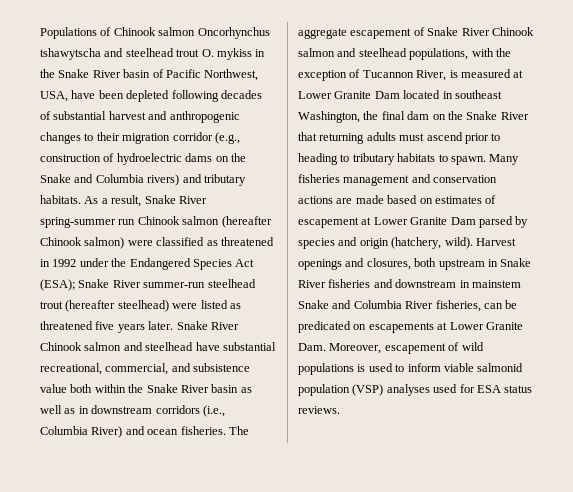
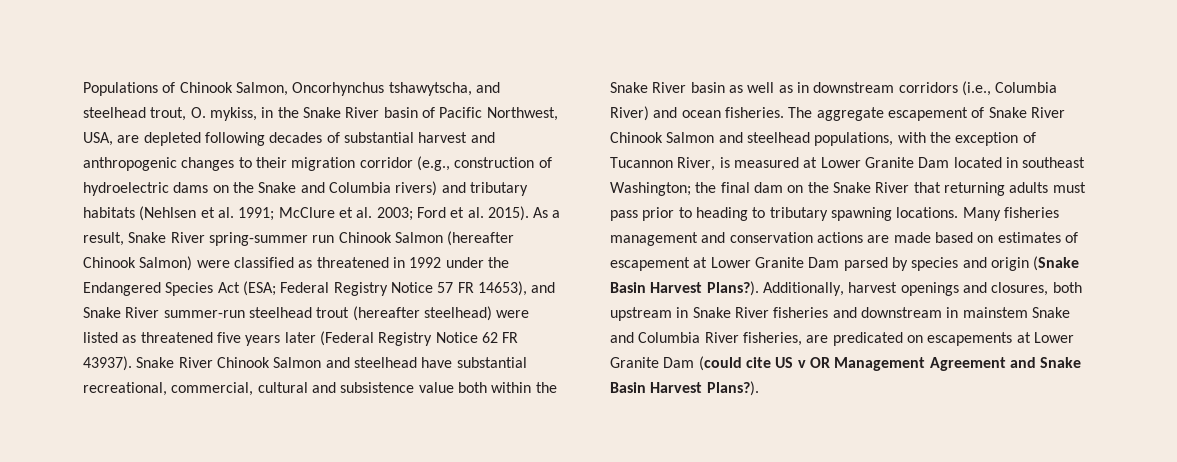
[158,27,270,39] [40,48,252,60] salmon Oncorhynchus tshawytscha and steelhead trout O. mykiss -> [235,82,500,96] [83,107,257,121] Salmon, Oncorhynchus tshawytscha, and steelhead trout, O. mykiss,
[71,90,124,99] have been -> [117,135,140,143] are
[40,195,81,204] habitats. -> [83,206,529,221] habitats (Nehlsen et al. 1991; McClure et al. 2003; Ford et al. 2015).
[182,216,220,225] salmon -> [394,232,443,243] Salmon
[84,237,125,249] salmon) -> [139,256,193,271] Salmon)
[40,279,75,291] (ESA); -> [242,281,556,296] (ESA; Federal Registry Notice 57 FR 14653), and
[148,321,239,330] [40,342,122,351] later. Snake River Chinook salmon -> [284,331,519,346] [83,356,322,371] later (Federal Registry Notice 62 FR 43937). Snake River Chinook Salmon
(169, 369) none -> [257,382,308,393] cultural
[298,48,335,57] salmon -> [666,132,715,143] Salmon
[298,111,360,123] Washington, -> [610,182,691,196] Washington;
[426,132,463,141] ascend -> [610,210,638,221] pass
[397,153,486,165] habitats to spawn. -> [830,207,959,221] spawning locations.
[391,237,516,249] (hatchery, wild). Harvest -> [1033,256,1080,271] [610,281,898,296] (Snake Basin Harvest Plans?). Additionally, harvest
[483,300,518,309] can be -> [806,335,829,343] are
[298,342,484,354] [298,363,524,375] [298,384,533,396] [298,406,340,414] Dam. Moreover, escapement of wild populations is used to inform viable salmonid population (VSP) analyses used for ESA status reviews. -> [663,356,1082,371] [610,381,759,396] Dam (could cite US v OR Management Agreement and Snake Basin Harvest Plans?).

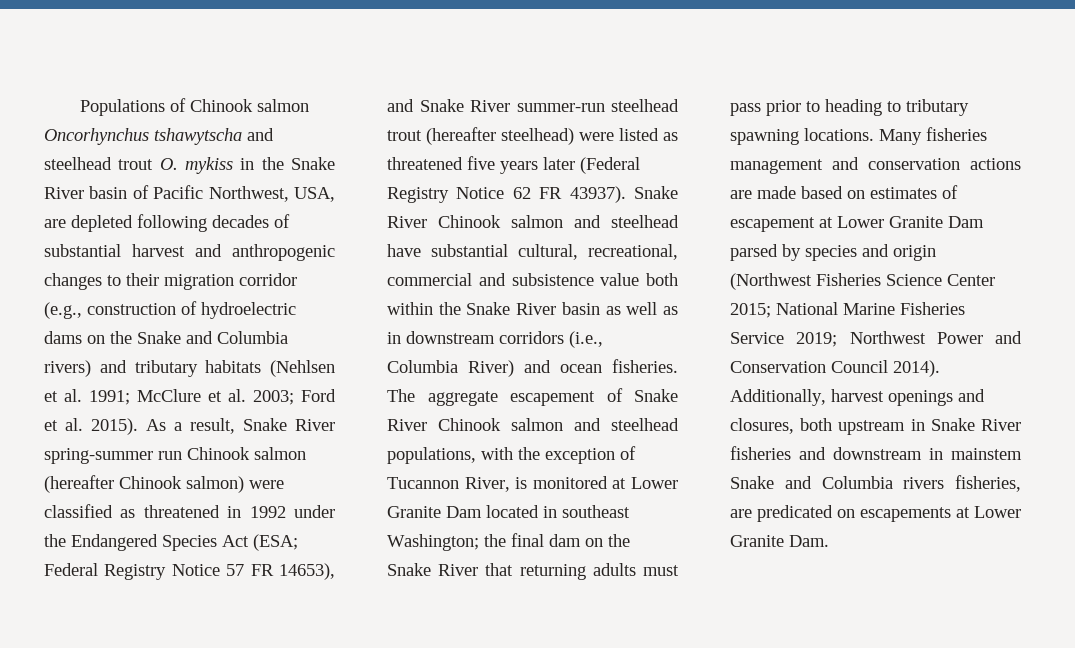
[235,82,500,96] [83,107,257,121] Salmon, Oncorhynchus tshawytscha, and steelhead trout, O. mykiss, -> [256,99,309,112] [44,128,274,145] [44,157,233,174] salmon Oncorhynchus tshawytscha and steelhead trout O. mykiss
[394,232,443,243] Salmon -> [254,447,306,460] salmon
[139,256,193,271] Salmon) -> [186,476,244,493] salmon)
[273,357,322,368] Salmon -> [511,215,563,228] salmon
[83,382,308,396] recreational, commercial, cultural -> [518,244,678,260] [387,273,472,286] cultural, recreational, commercial
[666,132,715,143] Salmon -> [511,418,563,431] salmon
[733,157,799,168] measured -> [532,476,608,489] monitored
[1033,256,1080,271] [610,281,759,296] (Snake Basin Harvest Plans?). -> [730,273,995,290] [730,302,965,318] [730,331,1022,347] [730,360,940,377] (Northwest Fisheries Science Center 2015; National Marine Fisheries Service 2019; Northwest Power and Conservation Council 2014).
[704,332,739,343] River -> [903,477,945,489] rivers
[663,356,1082,371] [610,381,759,396] Dam (could cite US v OR Management Agreement and Snake Basin Harvest Plans?). -> [789,535,829,547] Dam.

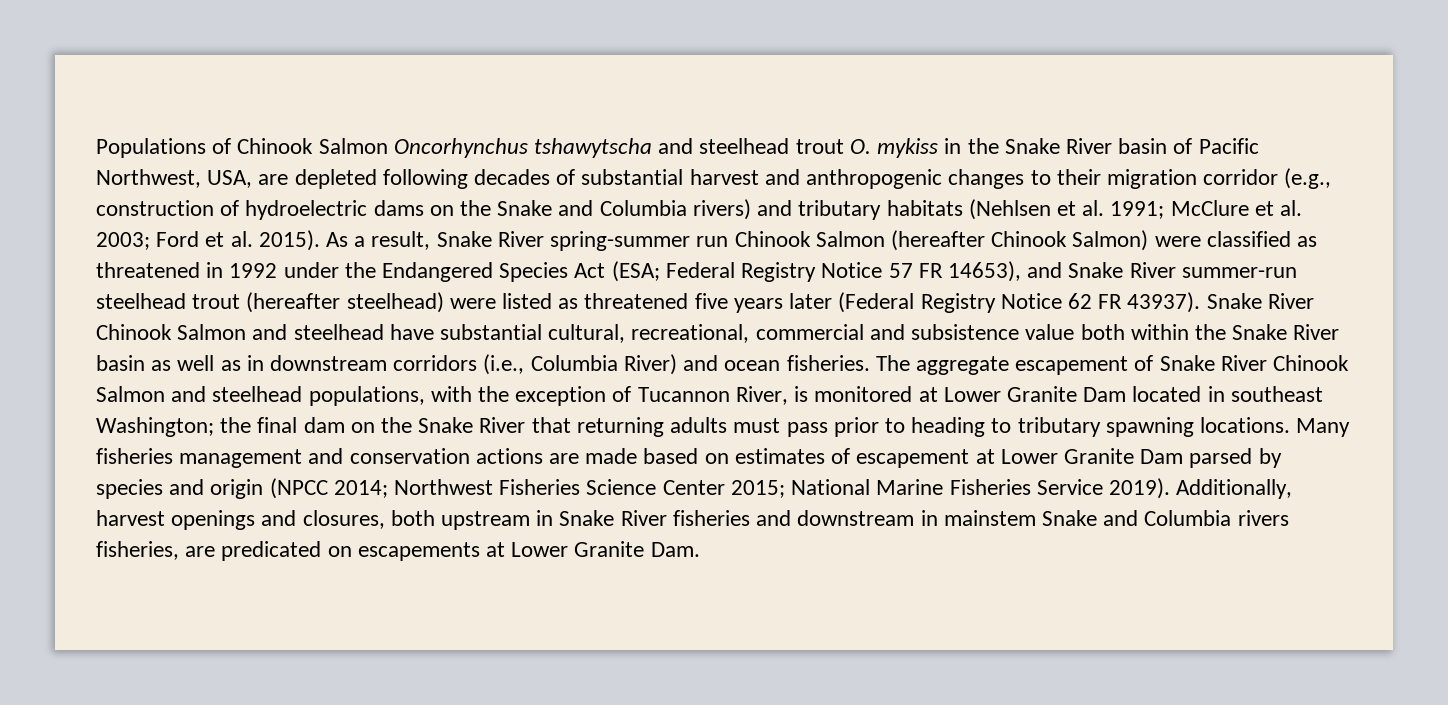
[256,99,309,112] salmon -> [318,138,388,154] Salmon
[254,447,306,460] salmon -> [815,231,885,247] Salmon
[186,476,244,493] salmon) -> [1072,230,1149,251] Salmon)
[511,215,563,228] salmon -> [177,324,247,340] Salmon
[511,418,563,431] salmon -> [96,386,165,402] Salmon
[730,273,812,290] (Northwest -> [269,478,494,499] (NPCC 2014; Northwest
[796,331,1022,347] [730,360,940,377] 2019; Northwest Power and Conservation Council 2014). -> [1108,478,1170,499] 2019).

